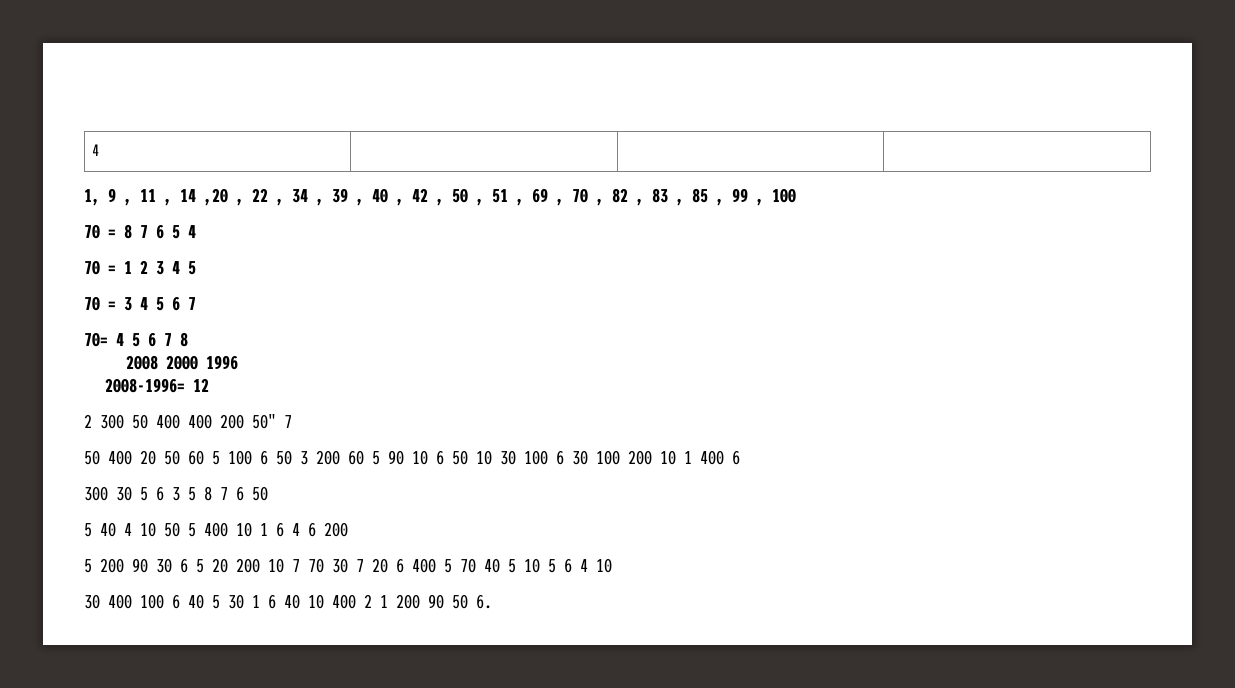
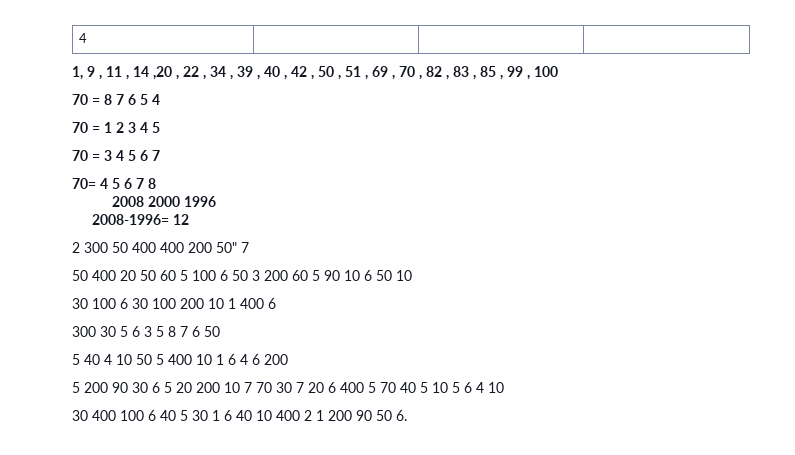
(492, 457) none -> (412, 275) //

